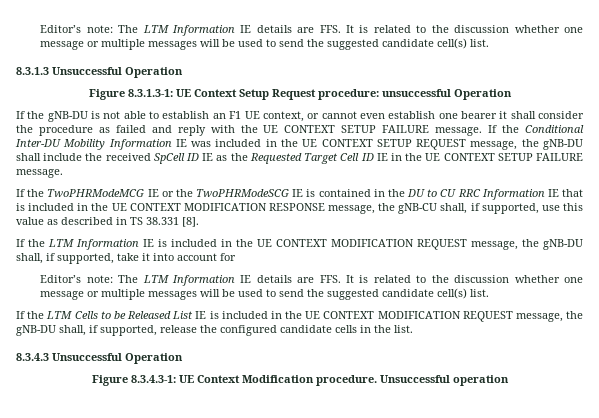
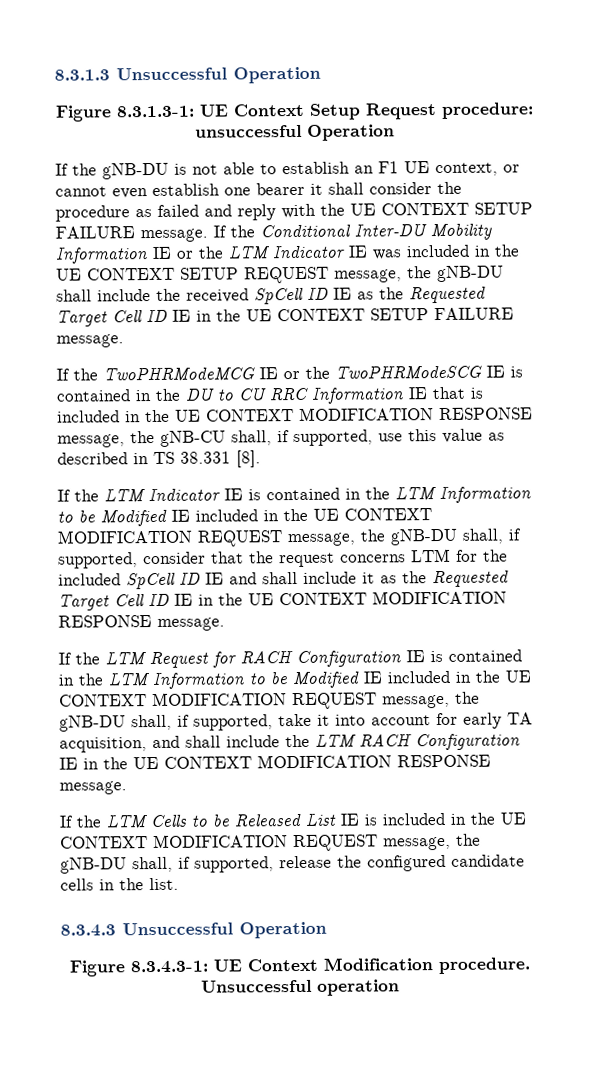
[40,25,583,36] [40,38,490,50] Editor’s note: The LTM Information IE details are FFS. It is related to the discussion whether one message or multiple messages will be used to send the suggested candidate cell(s) list. // -> (54, 75) none
(187, 143) none -> [176,245,368,260] or the LTM Indicator IE
[76,239,167,250] Information IE is -> [148,486,531,504] [57,508,432,527] [57,528,522,547] [58,548,508,569] [58,570,509,590] [58,590,507,611] [58,615,225,631] [58,649,522,669] [58,671,382,690] Indicator IE is contained in the LTM Information to be Modified IE included in the UE CONTEXT MODIFICATION REQUEST message, the gNB-DU shall, if supported, consider that the request concerns LTM for the included SpCell ID IE and shall include it as the Requested Target Cell ID IE in the UE CONTEXT MODIFICATION RESPONSE message. // If the LTM Request for RACH Configuration IE is contained in the LTM Information to be Modified IE
[40,275,583,286] [40,288,490,300] // Editor’s note: The LTM Information IE details are FFS. It is related to the discussion whether one message or multiple messages will be used to send the suggested candidate cell(s) list. -> [463,712,533,729] [59,733,520,753] [59,754,491,770] [59,781,127,795] early TA acquisition, and shall include the LTM RACH Configuration IE in the UE CONTEXT MODIFICATION RESPONSE message.

